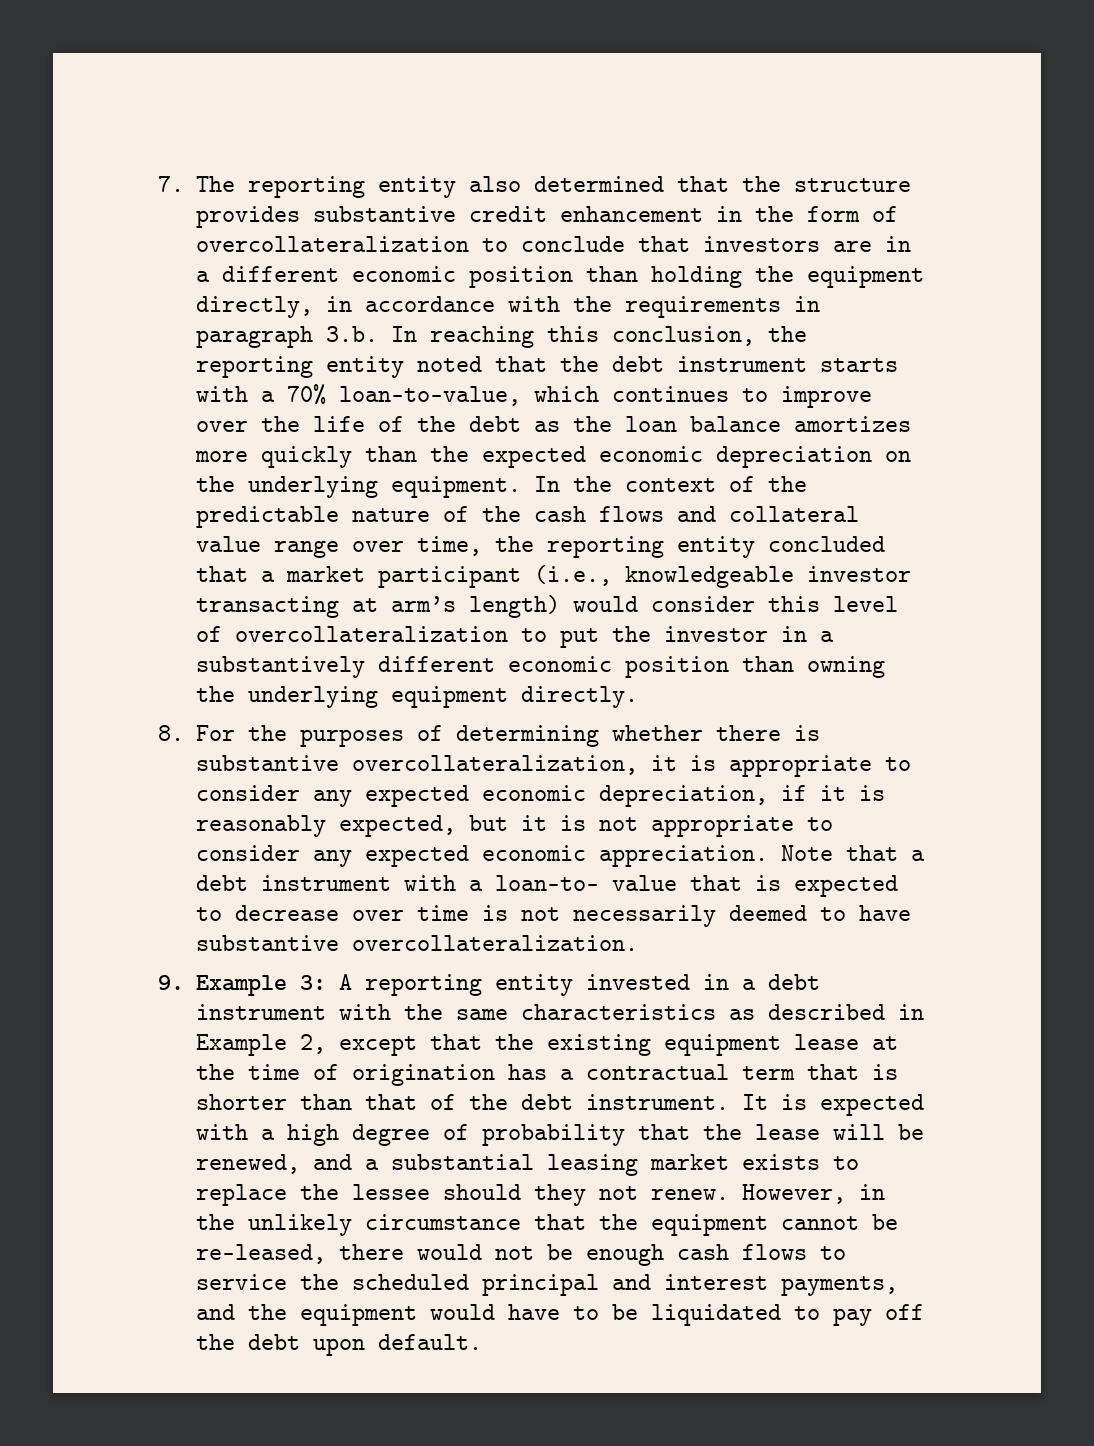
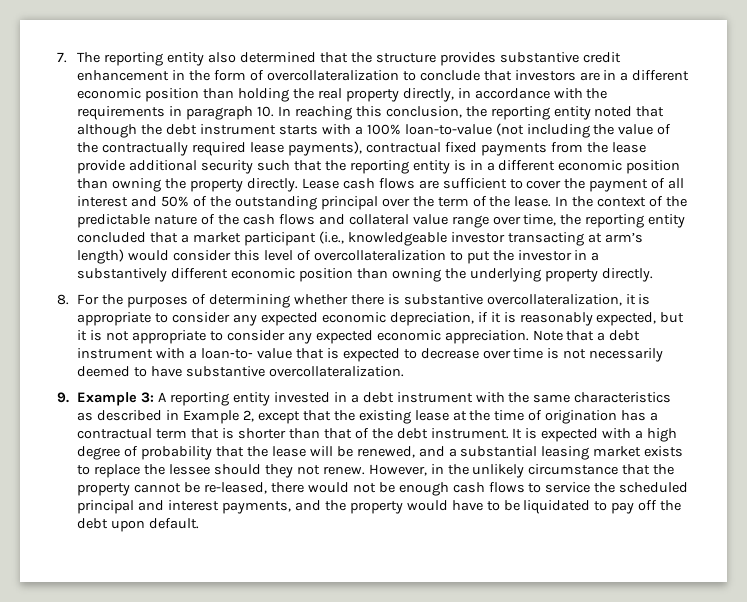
[807,266,925,288] equipment -> [317,88,399,102] real property
[326,326,379,342] 3.b. -> [257,106,275,117] 10.
(548, 364) none -> [77,124,138,138] although
[287,384,873,408] 70% loan-to-value, which continues to improve -> [366,123,672,138] [77,141,646,156] [77,160,681,174] [77,178,685,192] [77,196,378,210] 100% loan-to-value (not including the value of the contractually required lease payments), contractual fixed payments from the lease provide additional security such that the reporting entity is in a different economic position than owning the property directly. Lease cash flows are sufficient to cover the payment of all interest and 50% of the outstanding principal
[313,416,912,432] [195,446,912,468] [196,476,522,498] life of the debt as the loan balance amortizes more quickly than the expected economic depreciation on the underlying equipment. -> [437,196,552,207] term of the lease.
[391,686,509,708] equipment -> [544,269,598,282] property
[664,1034,782,1056] equipment -> (411, 417) none
[651,1214,769,1236] equipment -> [77,483,131,496] property
[300,1304,418,1326] equipment -> [349,501,403,514] property

